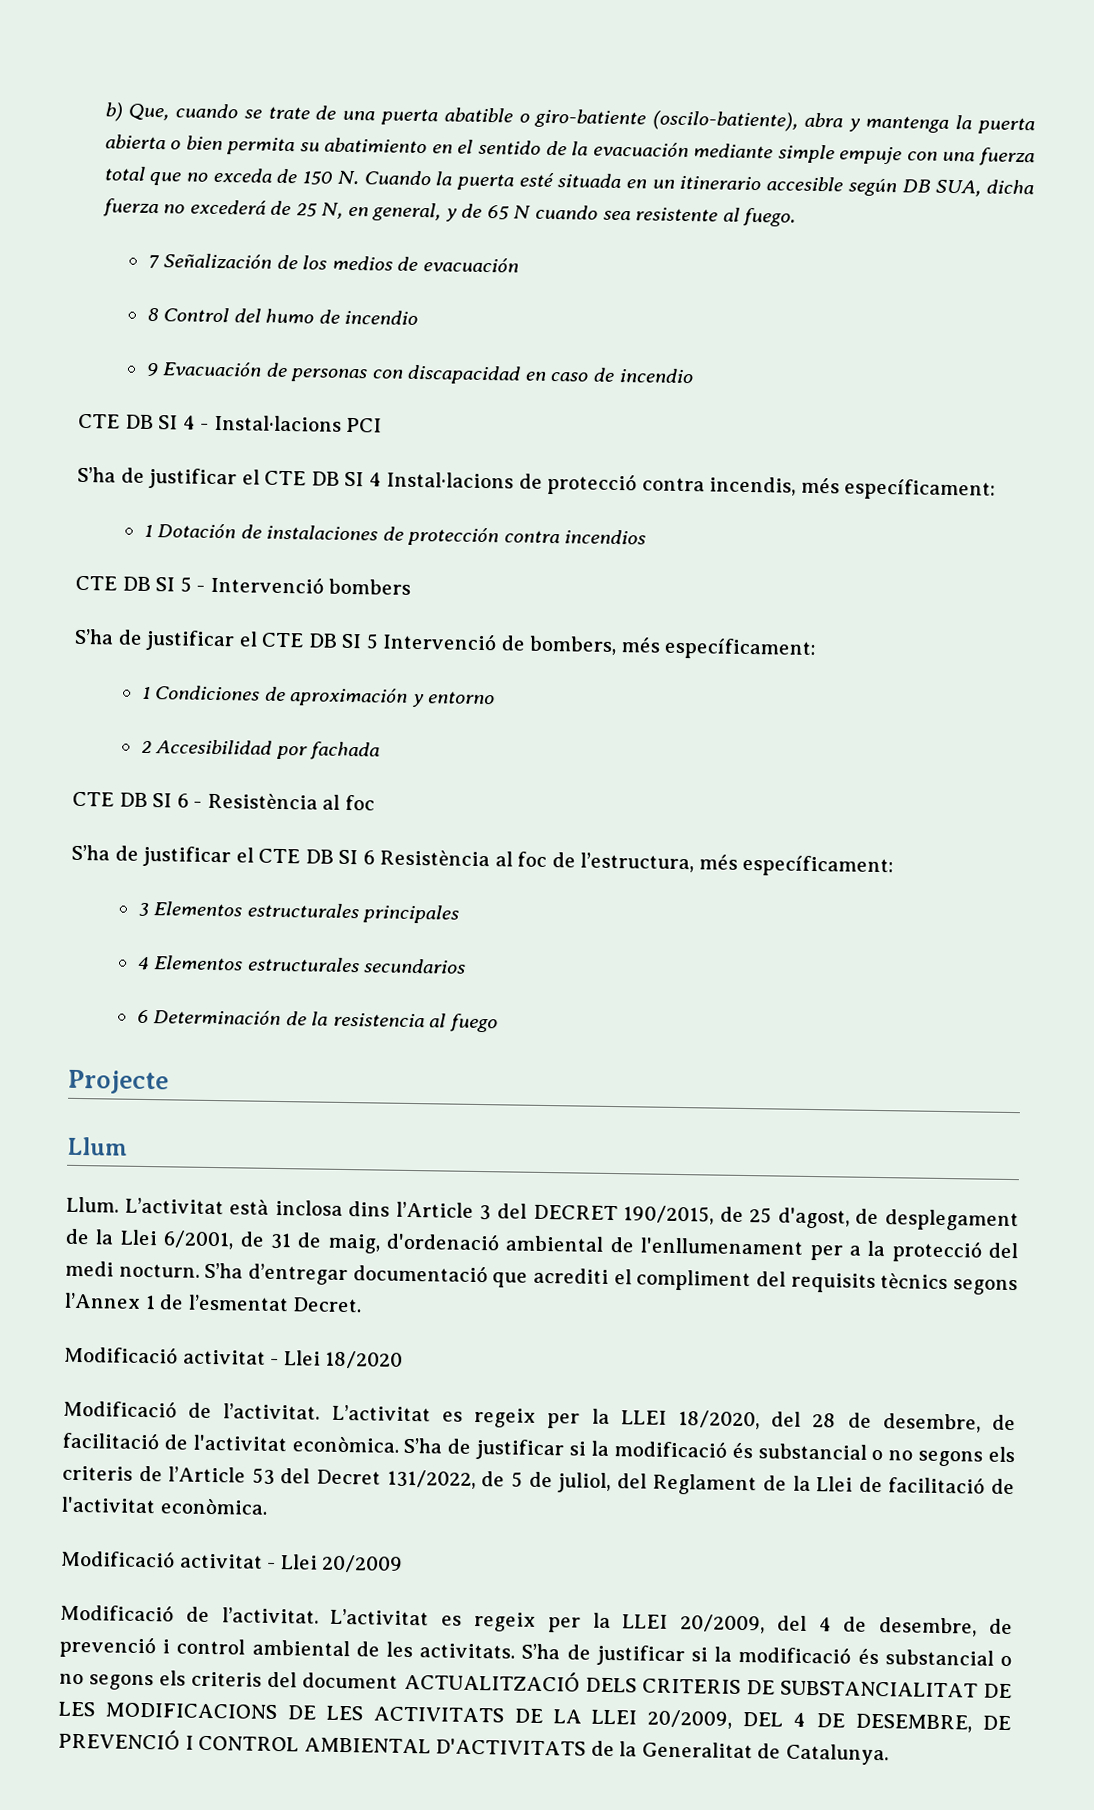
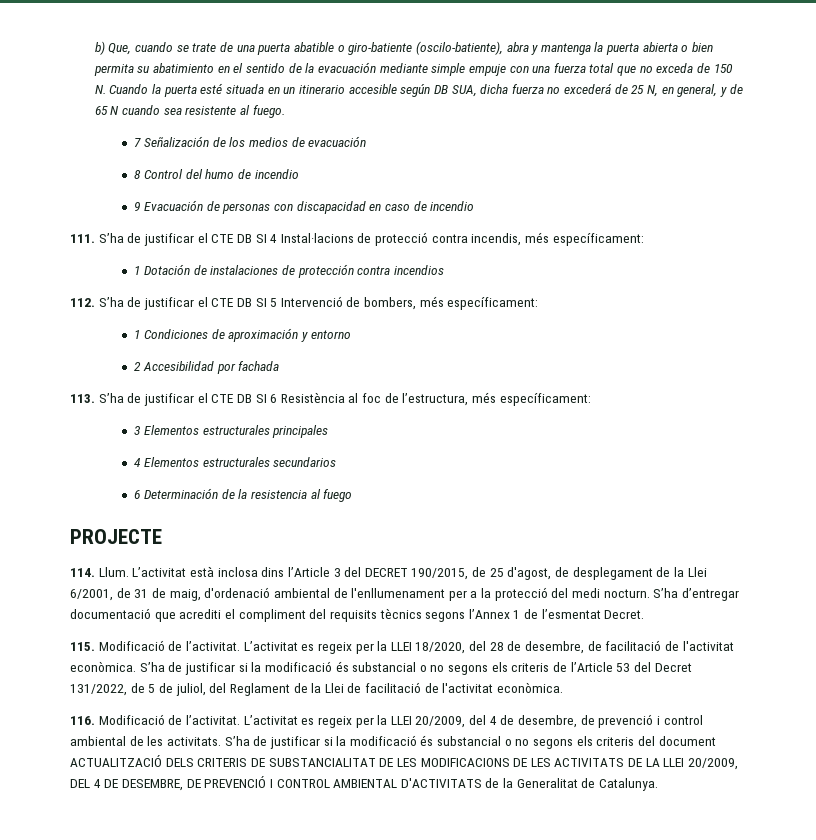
[78,413,383,433] CTE DB SI 4 - Instal·lacions PCI // -> [70,234,95,243] 111.
[75,575,412,595] CTE DB SI 5 - Intervenció bombers // -> [70,298,95,307] 112.
[72,791,375,811] CTE DB SI 6 - Resistència al foc // -> [70,394,95,403] 113.
[68,1069,169,1095] [67,1136,128,1156] Projecte // Llum // -> [70,529,162,544] [70,568,95,577] PROJECTE // 114.
[64,1345,404,1369] Modificació activitat - Llei 18/2020 // -> [70,642,95,651] 115.
[61,1549,404,1573] Modificació activitat - Llei 20/2009 // -> [70,716,95,725] 116.

